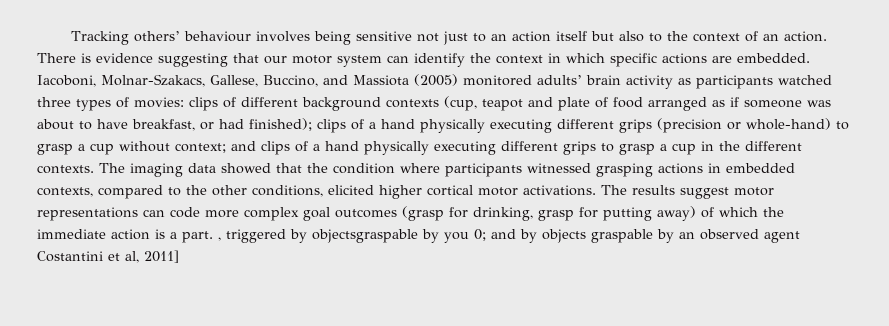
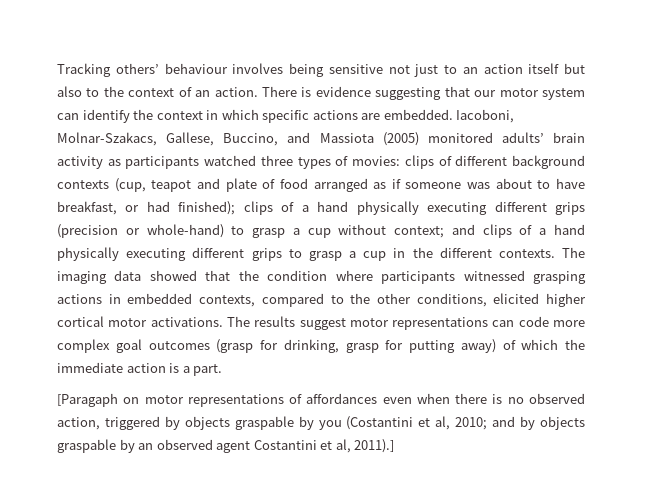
[218,229,486,243] , triggered by objectsgraspable by you 0; -> [57,393,585,407] [57,416,488,430] // [Paragaph on motor representations of affordances even when there is no observed action, triggered by objects graspable by you (Costantini et al, 2010;
[144,250,179,263] 2011] -> [354,439,395,453] 2011).]

